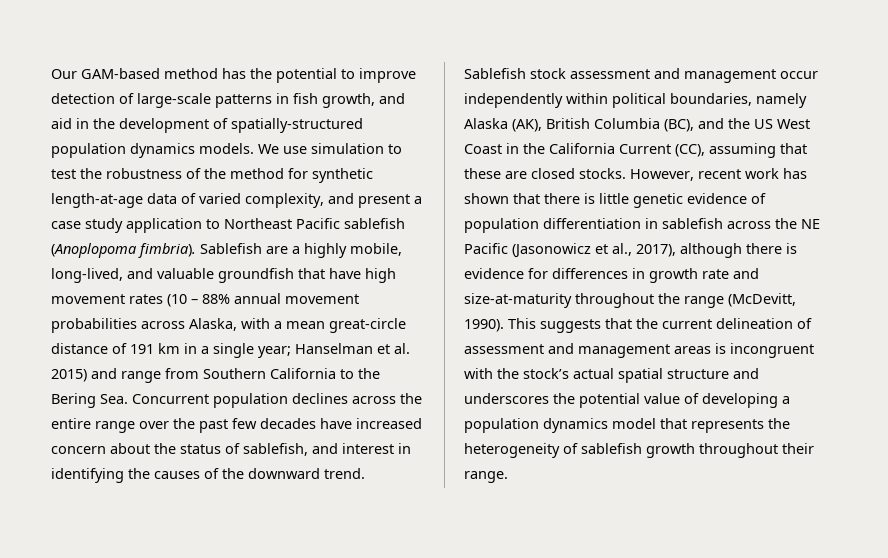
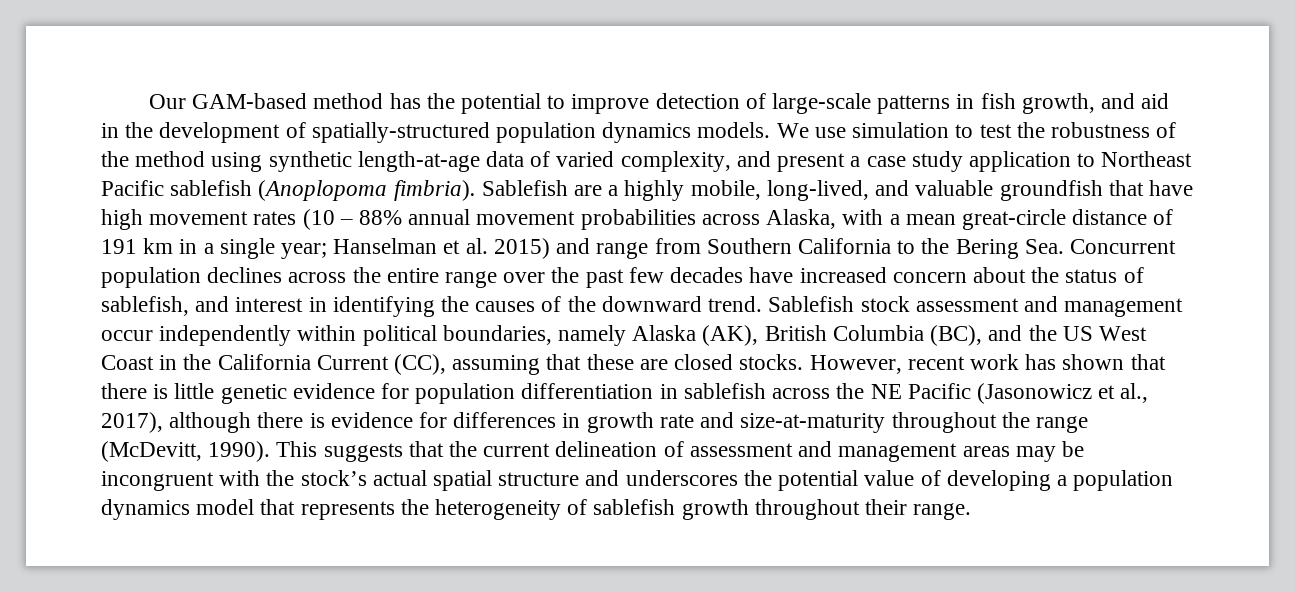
[288,168,308,179] for -> [211,152,263,172] using
[751,193,766,204] of -> [381,383,410,399] for
[715,343,726,354] is -> [1015,441,1084,462] may be

